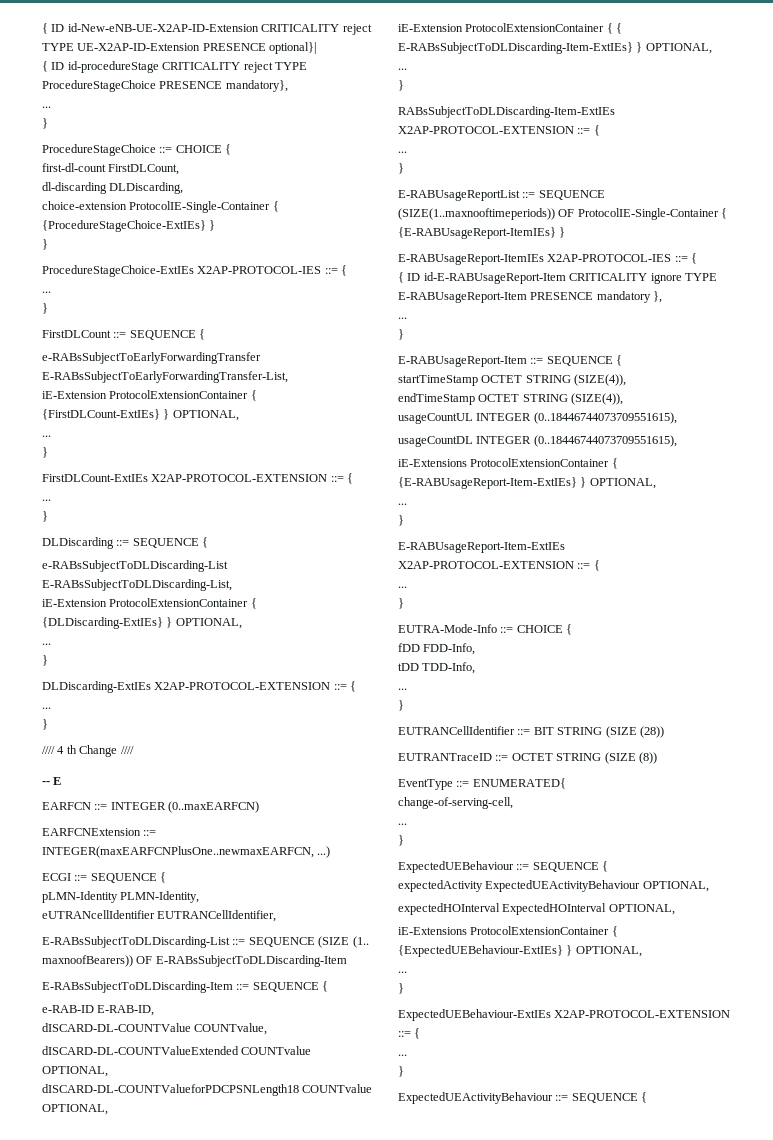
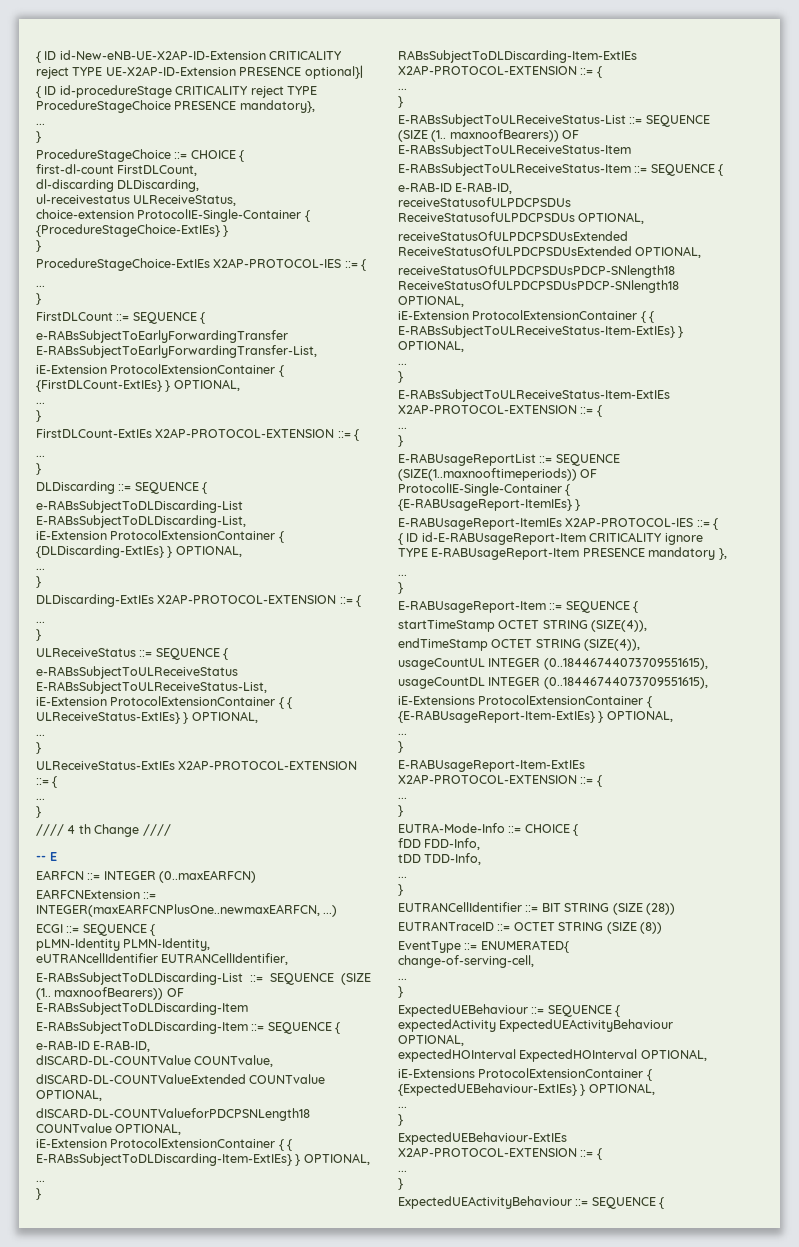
(184, 188) none -> [36,194,237,206] // ul-receivestatus ULReceiveStatus,
(48, 724) none -> [36,648,229,660] [36,666,238,679] [36,681,267,694] [36,696,293,709] [36,711,258,724] [36,734,45,736] [36,742,41,754] [36,760,358,770] [36,776,58,788] [36,798,45,800] [36,806,41,818] // ULReceiveStatus ::= SEQUENCE { // e-RABsSubjectToULReceiveStatus E-RABsSubjectToULReceiveStatus-List, // iE-Extension ProtocolExtensionContainer { { ULReceiveStatus-ExtIEs} } OPTIONAL, // ... // } // ULReceiveStatus-ExtIEs X2AP-PROTOCOL-EXTENSION ::= { // ... // }
(404, 168) none -> [398,114,710,127] [398,129,580,142] [398,144,631,157] [398,163,724,176] [398,182,513,194] [398,197,571,207] [398,212,645,224] [398,231,628,241] [398,246,702,258] [398,265,675,278] [398,280,679,293] [398,295,464,307] [398,310,655,323] [398,325,684,338] [398,340,464,352] [398,363,407,365] [398,371,403,383] [398,389,670,402] [398,404,602,417] [398,427,407,429] [398,435,403,447] // E-RABsSubjectToULReceiveStatus-List ::= SEQUENCE (SIZE (1.. maxnoofBearers)) OF E-RABsSubjectToULReceiveStatus-Item // E-RABsSubjectToULReceiveStatus-Item ::= SEQUENCE { // e-RAB-ID E-RAB-ID, // receiveStatusofULPDCPSDUs ReceiveStatusofULPDCPSDUs OPTIONAL, // receiveStatusOfULPDCPSDUsExtended ReceiveStatusOfULPDCPSDUsExtended OPTIONAL, // receiveStatusOfULPDCPSDUsPDCP-SNlength18 ReceiveStatusOfULPDCPSDUsPDCP-SNlength18 OPTIONAL, // iE-Extension ProtocolExtensionContainer { { E-RABsSubjectToULReceiveStatus-Item-ExtIEs} } OPTIONAL, // ... // } // E-RABsSubjectToULReceiveStatus-Item-ExtIEs X2AP-PROTOCOL-EXTENSION ::= { // ... // }

